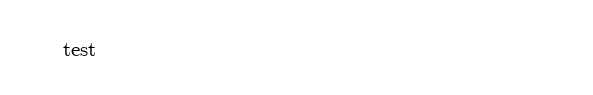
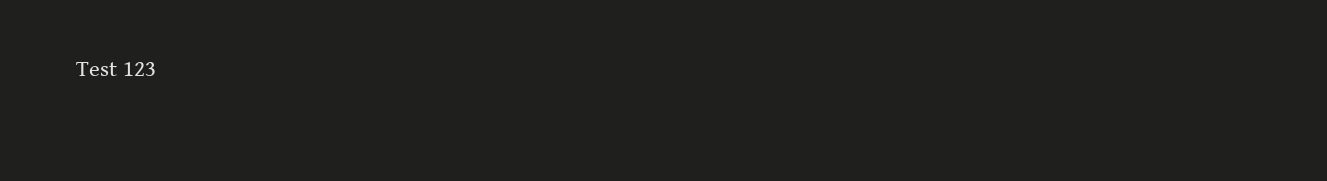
[63,43,96,56] test -> [76,62,157,76] Test 123

